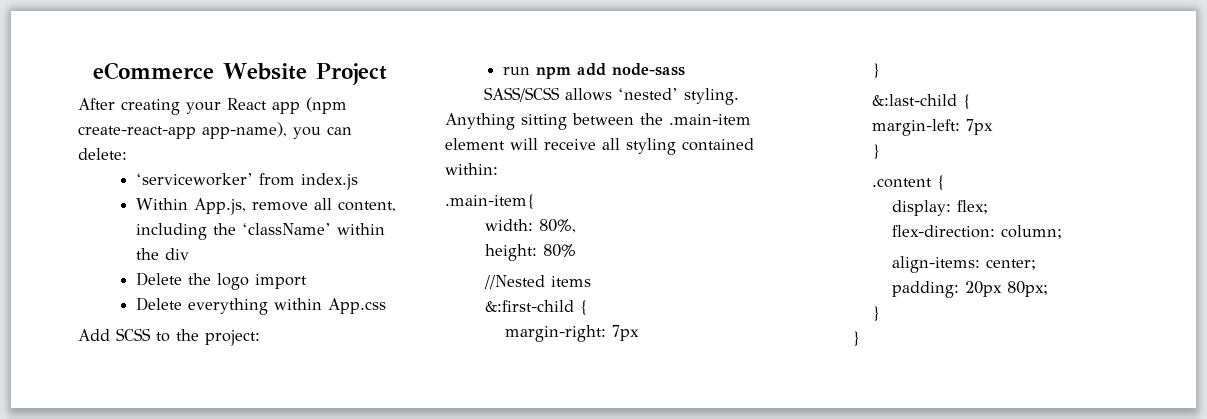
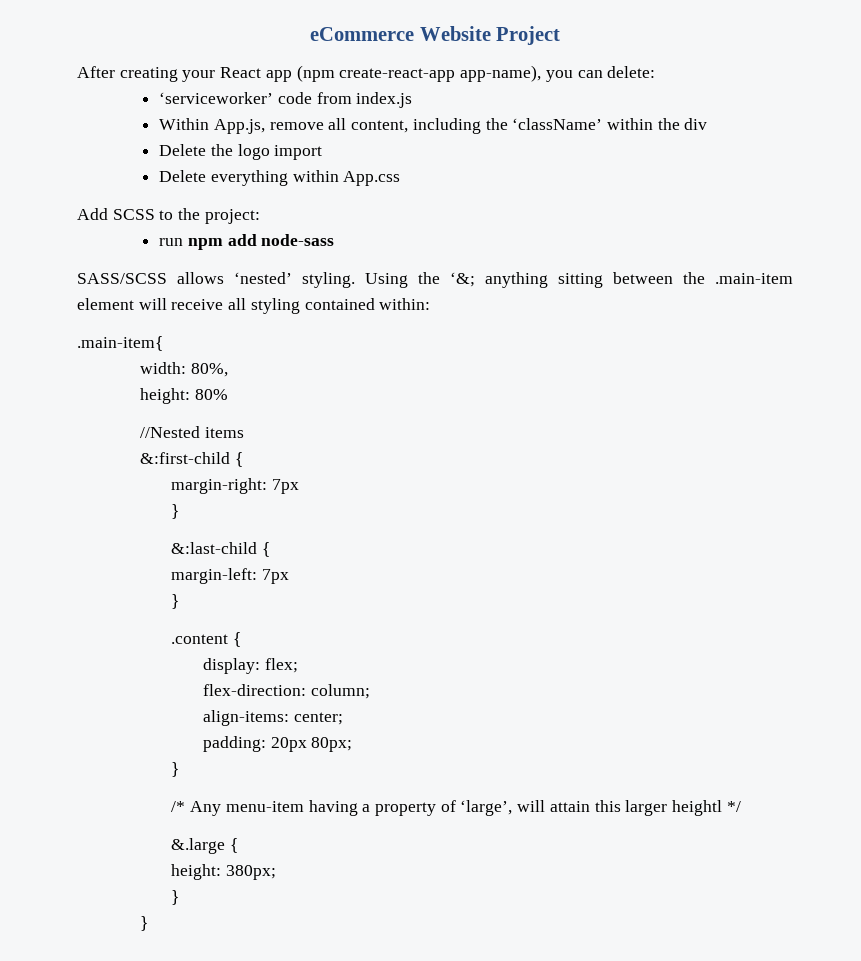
(254, 179) none -> [277,92,312,104] code
[445,113,515,130] Anything -> [365,272,548,288] Using the ‘&; anything
[852,331,861,346] // } -> [171,800,741,816] [171,838,239,854] [171,864,277,880] [171,890,180,905] [139,916,148,931] // /* Any menu-item having a property of ‘large’, will attain this larger heightl */ // &.large { // height: 380px; // } // }

